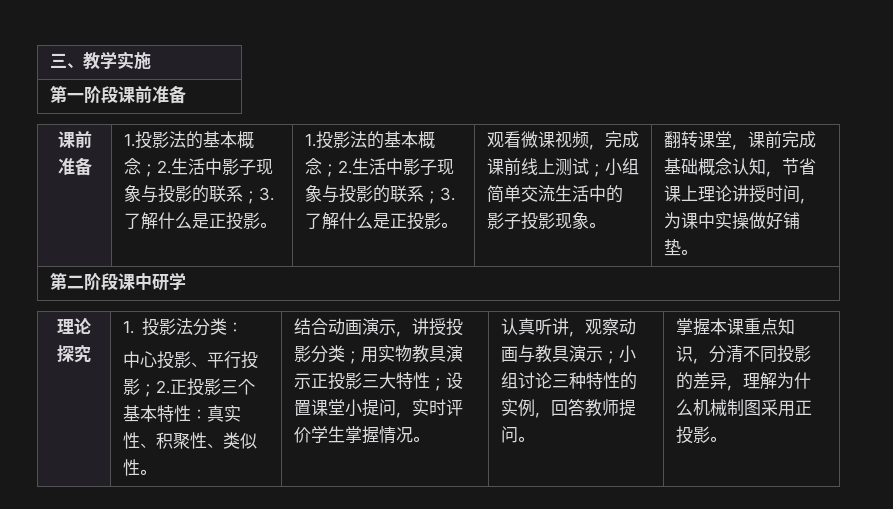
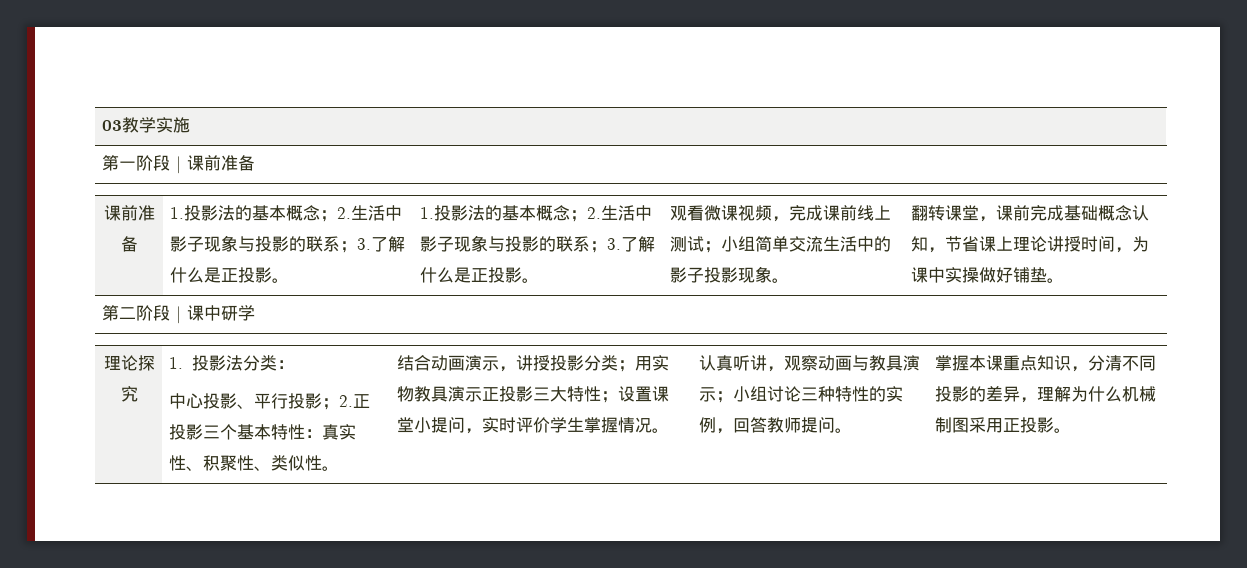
[49,53,83,69] 三、 -> [102,120,123,131] 03
(118, 94) none -> [176,156,182,174] |
(118, 281) none -> [176,306,182,324] |

